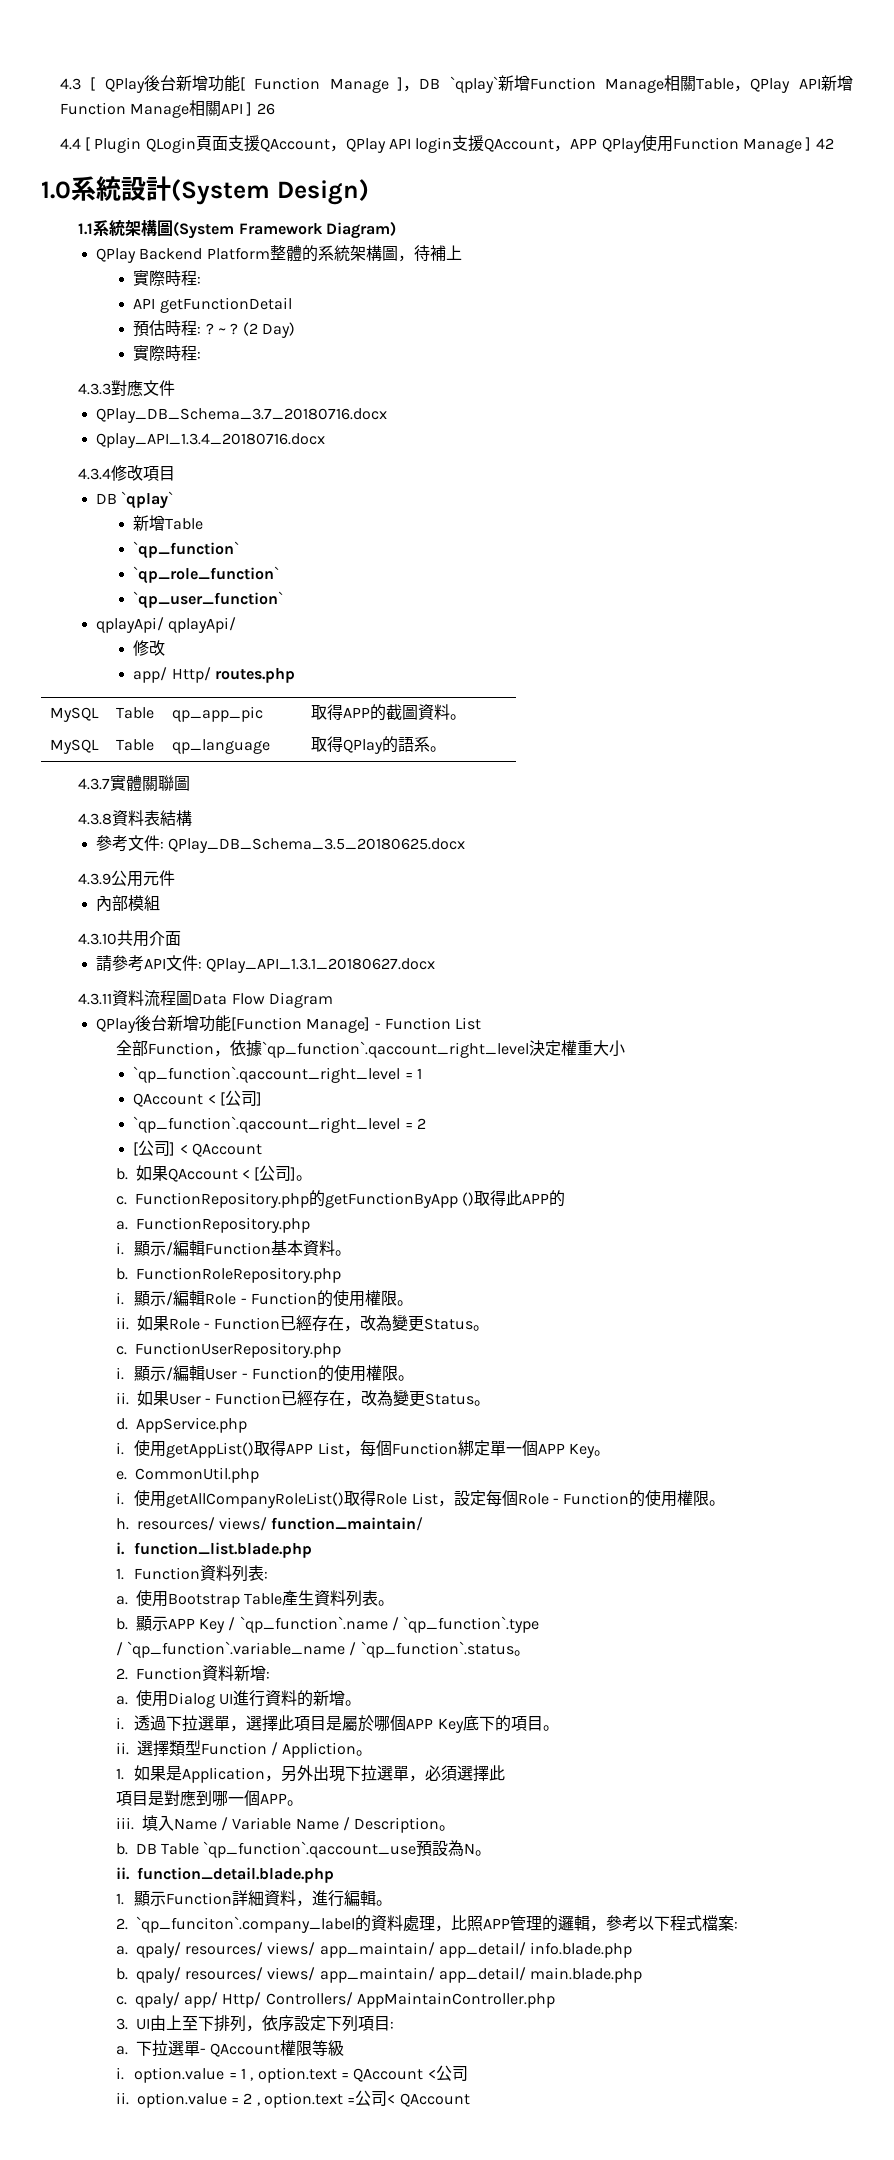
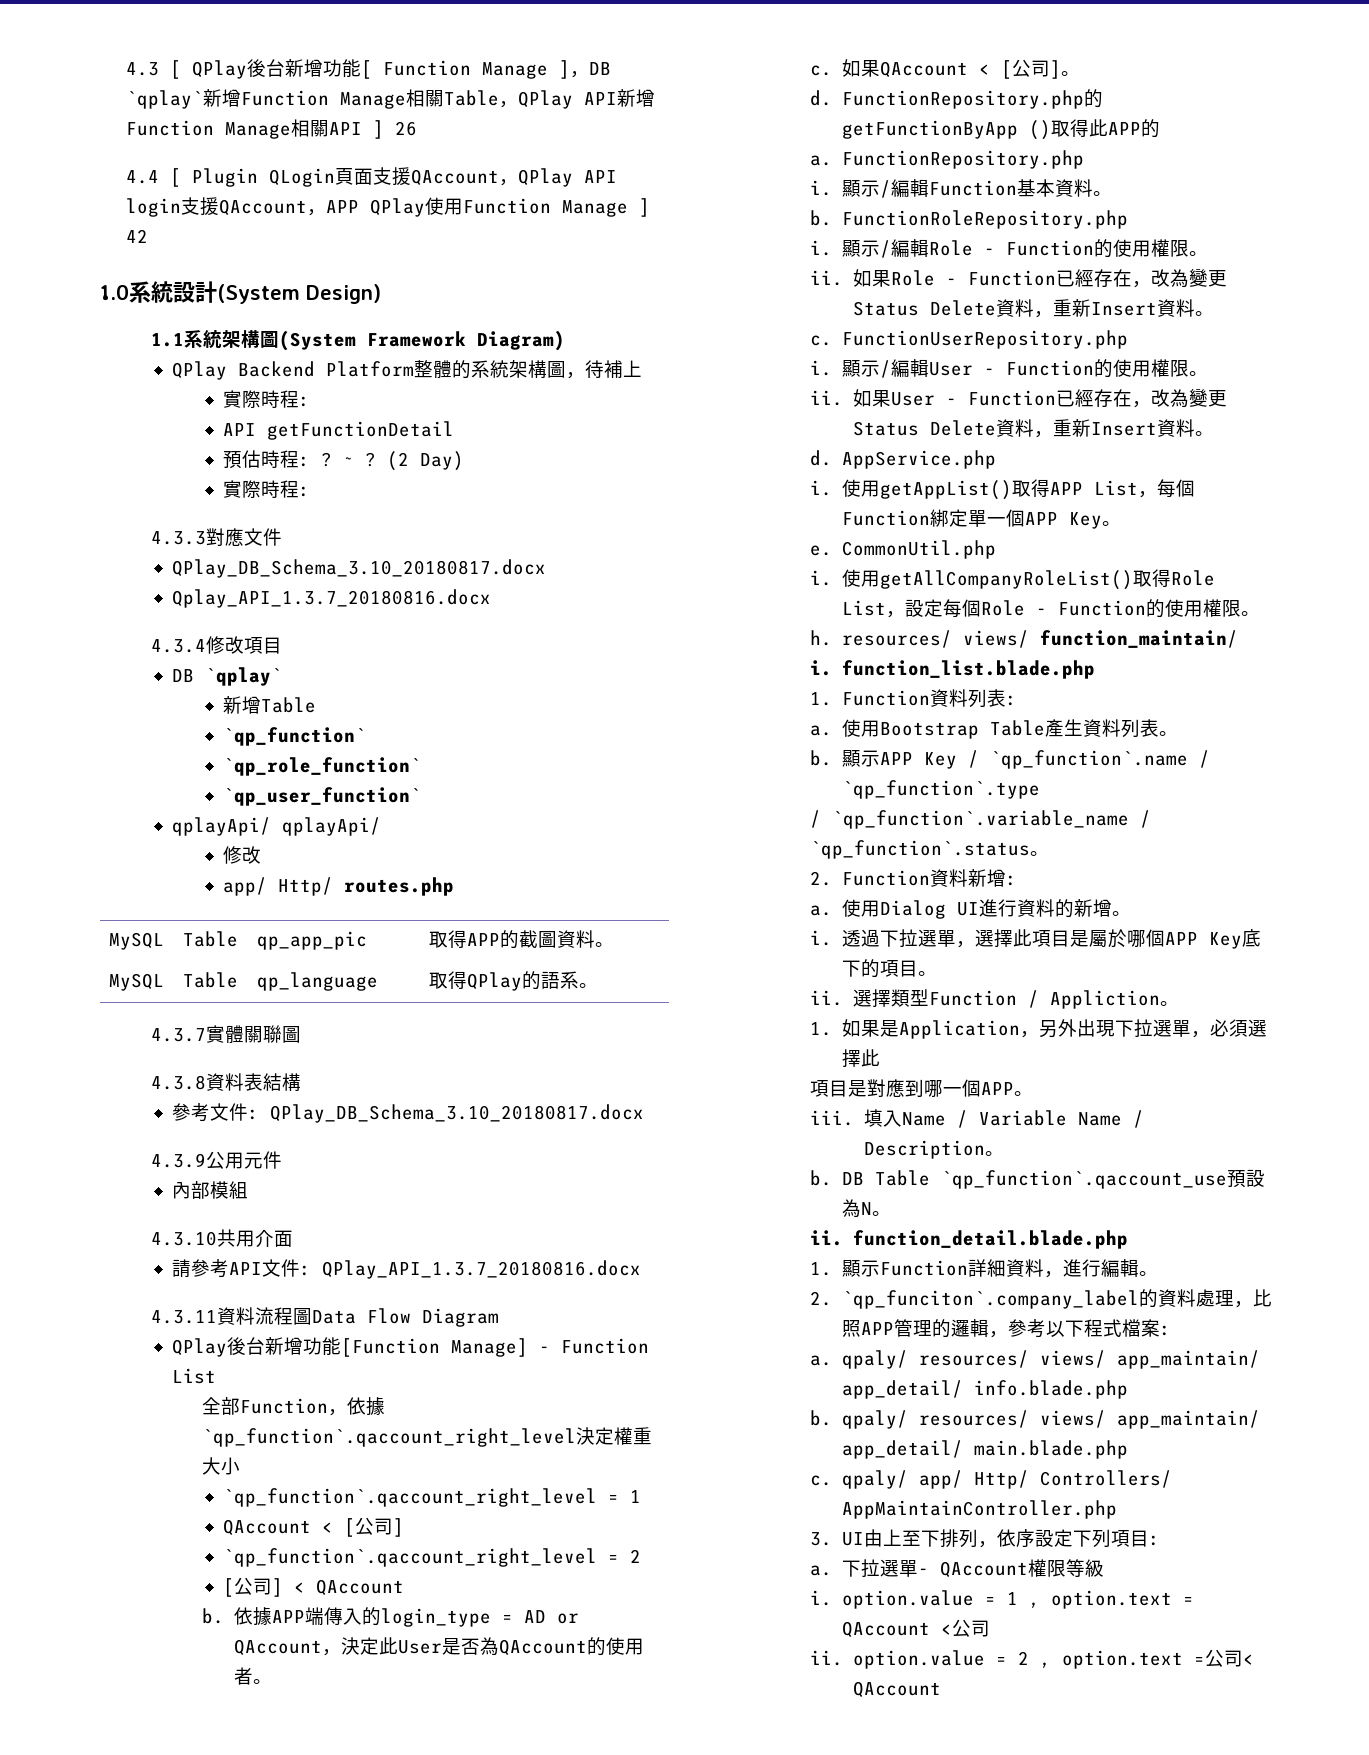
[95,408,387,423] [95,433,325,448] QPlay_DB_Schema_3.7_20180716.docx // Qplay_API_1.3.4_20180716.docx -> [171,559,546,578] [171,589,491,608] QPlay_DB_Schema_3.10_20180817.docx // Qplay_API_1.3.7_20180816.docx
[168,838,466,853] QPlay_DB_Schema_3.5_20180625.docx -> [269,1104,644,1123] QPlay_DB_Schema_3.10_20180817.docx
[206,958,436,973] QPlay_API_1.3.1_20180627.docx -> [321,1260,641,1279] QPlay_API_1.3.7_20180816.docx
(128, 1174) none -> [233,1607,579,1627] [233,1637,644,1656] [233,1667,272,1685] [810,65,833,76] 依據APP端傳入的login_type = AD or QAccount，決定此User是否為QAccount的使用者。 // c.
[115,1196,127,1205] c. -> [810,90,833,106] d.
(474, 1324) none -> [929,299,1195,318] Delete資料，重新Insert資料
(475, 1399) none -> [929,419,1195,438] Delete資料，重新Insert資料

